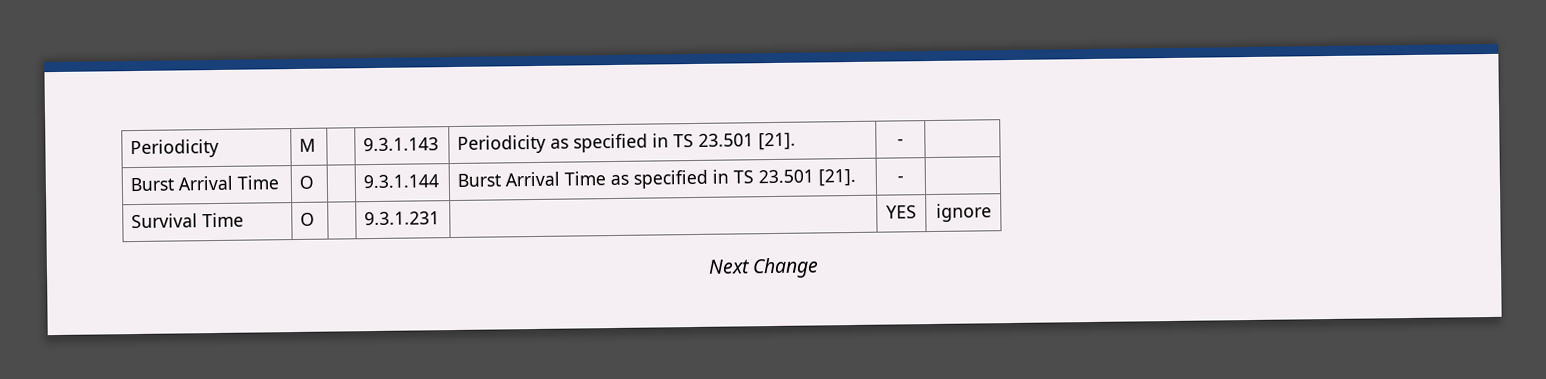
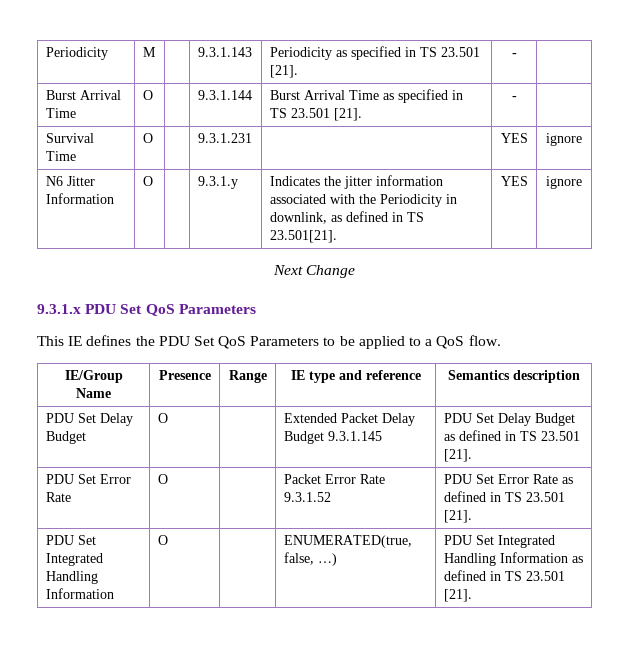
[707,257,820,279] // Next Change -> [45,176,95,186] [45,193,114,204] [142,176,153,186] [197,176,238,189] [269,175,443,189] [269,194,457,207] [269,211,424,224] [269,230,337,243] [500,176,528,186] [546,176,582,189] [272,265,356,278] [37,304,256,316] [37,335,501,349] [64,370,123,383] [76,388,111,398] [158,370,211,380] [228,370,267,383] [290,370,421,383] [447,370,580,383] [45,413,133,426] [45,431,86,444] [157,413,168,423] [283,413,415,426] [283,431,382,444] [443,413,575,426] [443,430,580,441] [443,449,472,462] [45,474,131,484] [45,492,71,502] [157,474,168,484] [283,474,385,484] [283,492,331,502] [443,474,573,484] [443,491,565,502] [443,510,472,523] [45,535,96,545] [45,553,103,566] [45,571,98,584] [45,588,114,599] [157,535,168,545] [283,535,412,548] [283,552,337,566] [443,535,555,548] [443,552,583,566] [443,570,565,581] [443,589,472,602] // N6 Jitter Information | O | | 9.3.1.y | Indicates the jitter information associated with the Periodicity in downlink, as defined in TS 23.501[21]. | YES | ignore // Next Change // 9.3.1.x PDU Set QoS Parameters // This IE defines the PDU Set QoS Parameters to be applied to a QoS flow. // IE/Group Name | Presence | Range | IE type and reference | Semantics description // PDU Set Delay Budget | O | | Extended Packet Delay Budget 9.3.1.145 | PDU Set Delay Budget as defined in TS 23.501 [21]. // PDU Set Error Rate | O | | Packet Error Rate 9.3.1.52 | PDU Set Error Rate as defined in TS 23.501 [21]. // PDU Set Integrated Handling Information | O | | ENUMERATED(true, false, …) | PDU Set Integrated Handling Information as defined in TS 23.501 [21].

